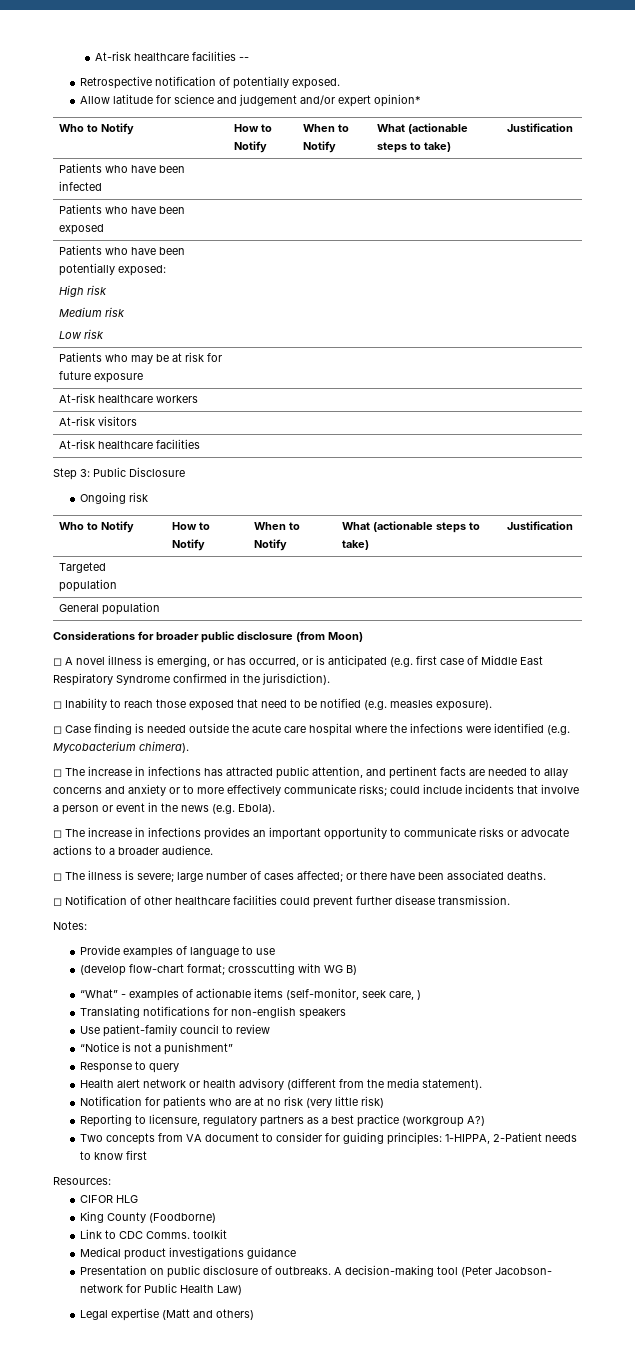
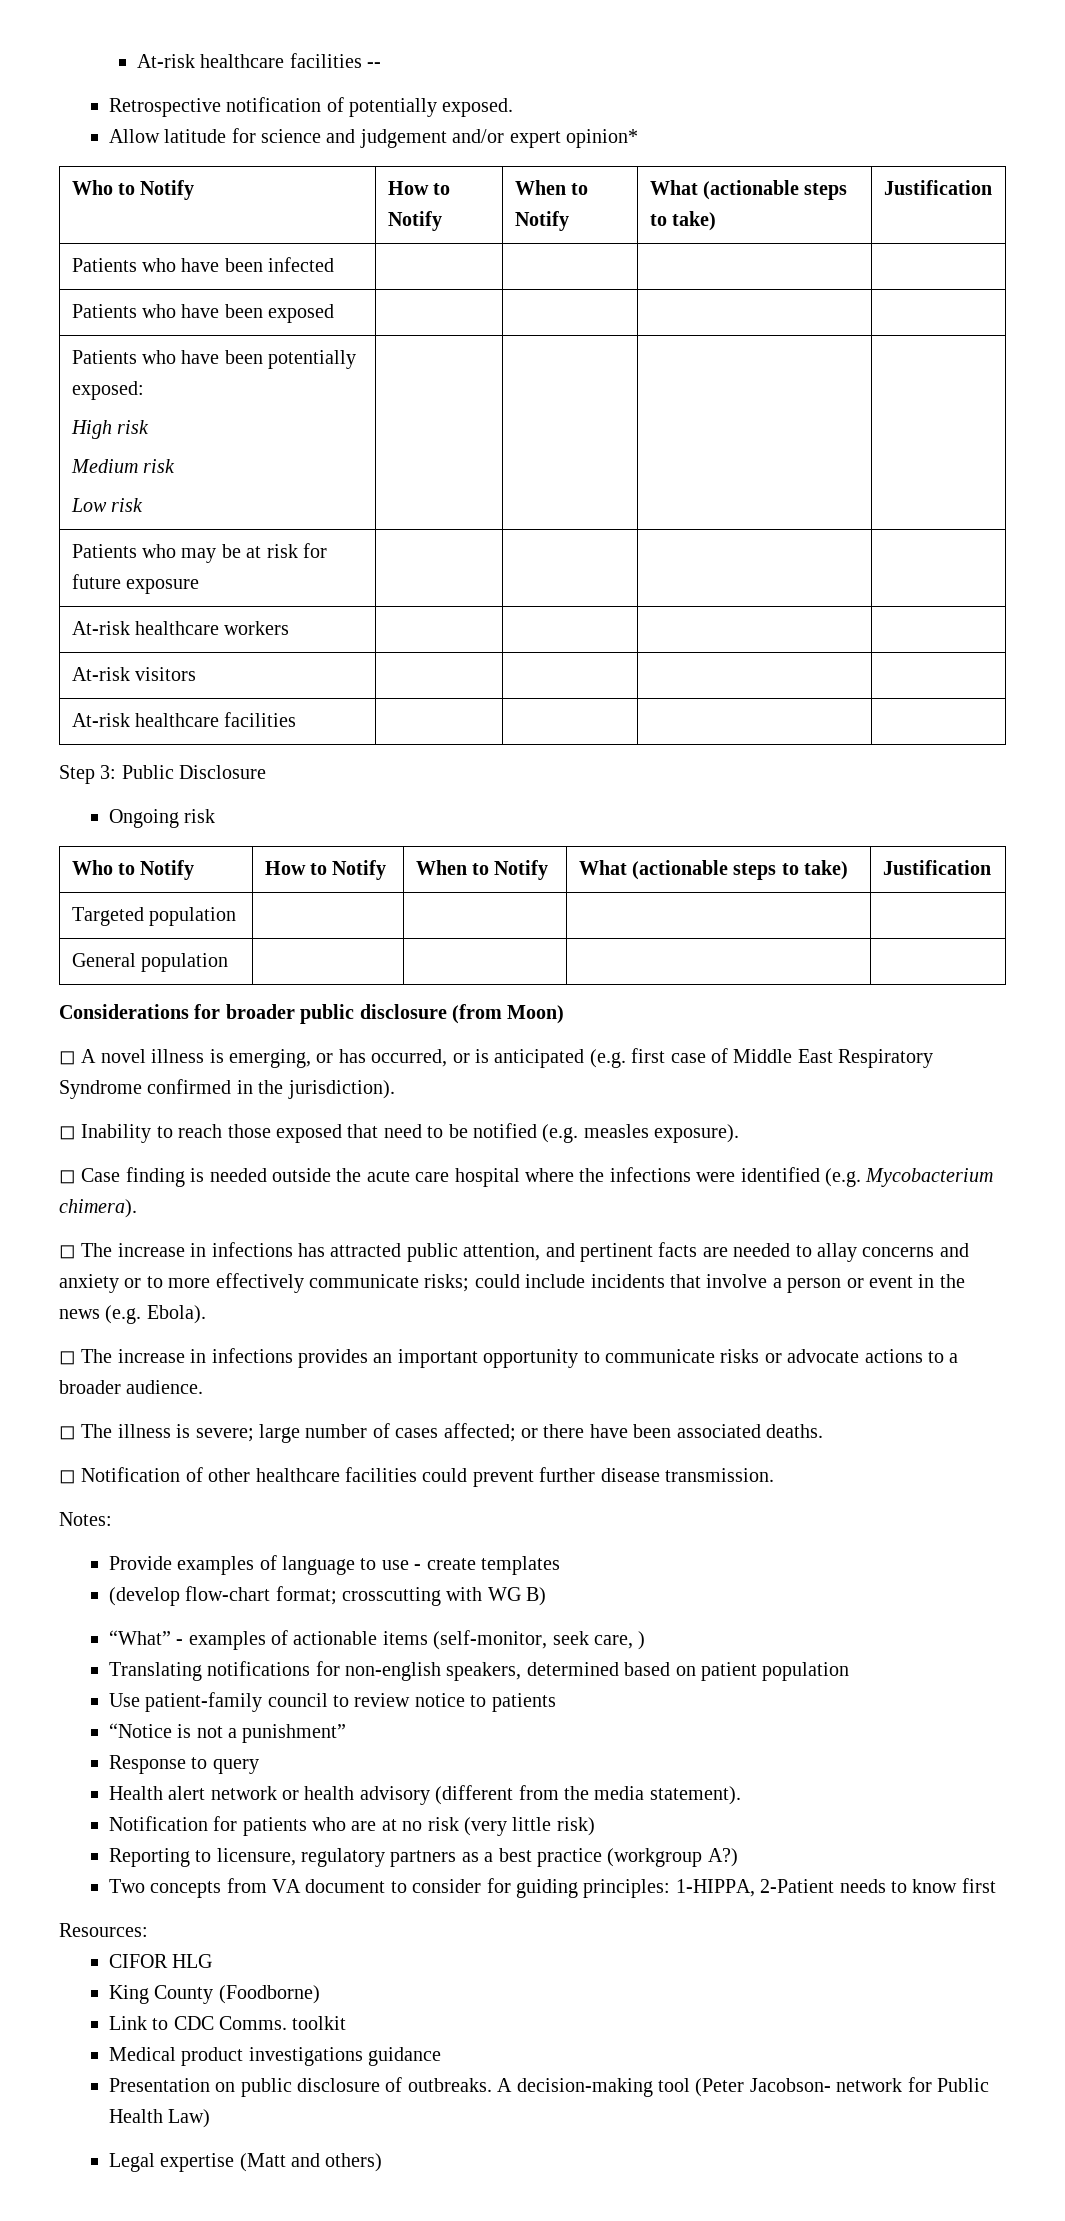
(275, 951) none -> [414,1556,561,1575] - create templates
[298,1008,346,1019] speakers -> [446,1662,850,1681] speakers, determined based on patient population
(270, 1029) none -> [414,1693,556,1712] notice to patients

